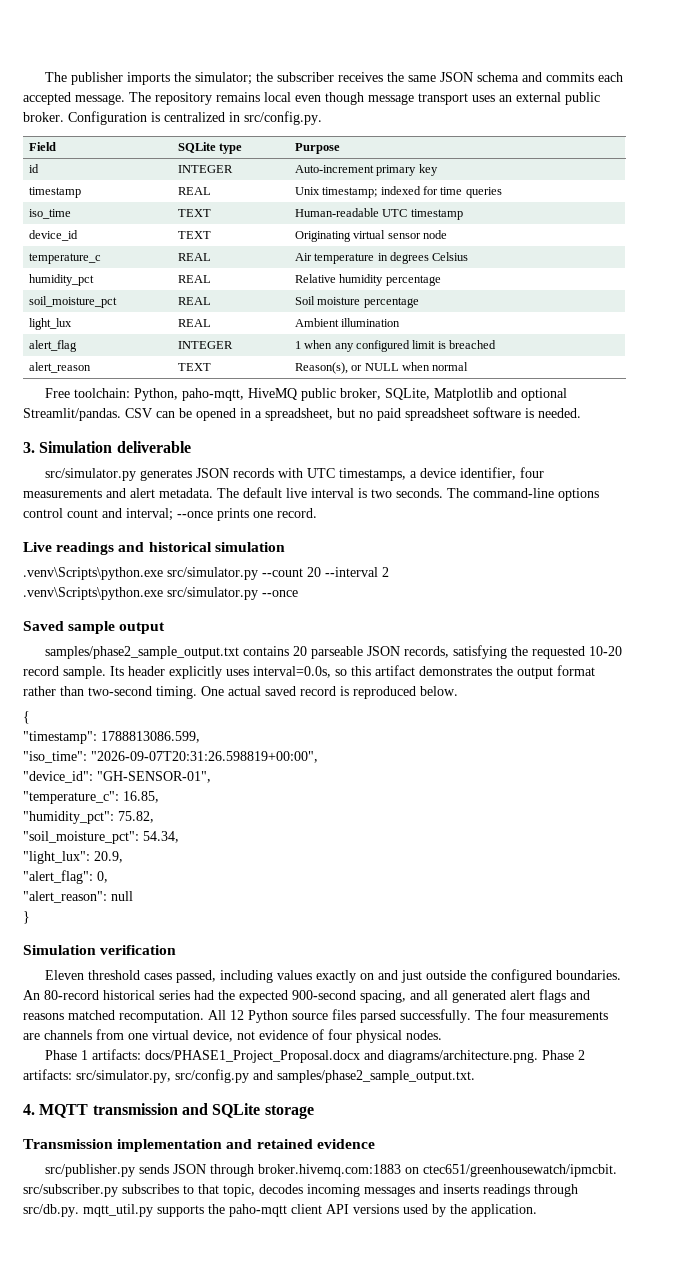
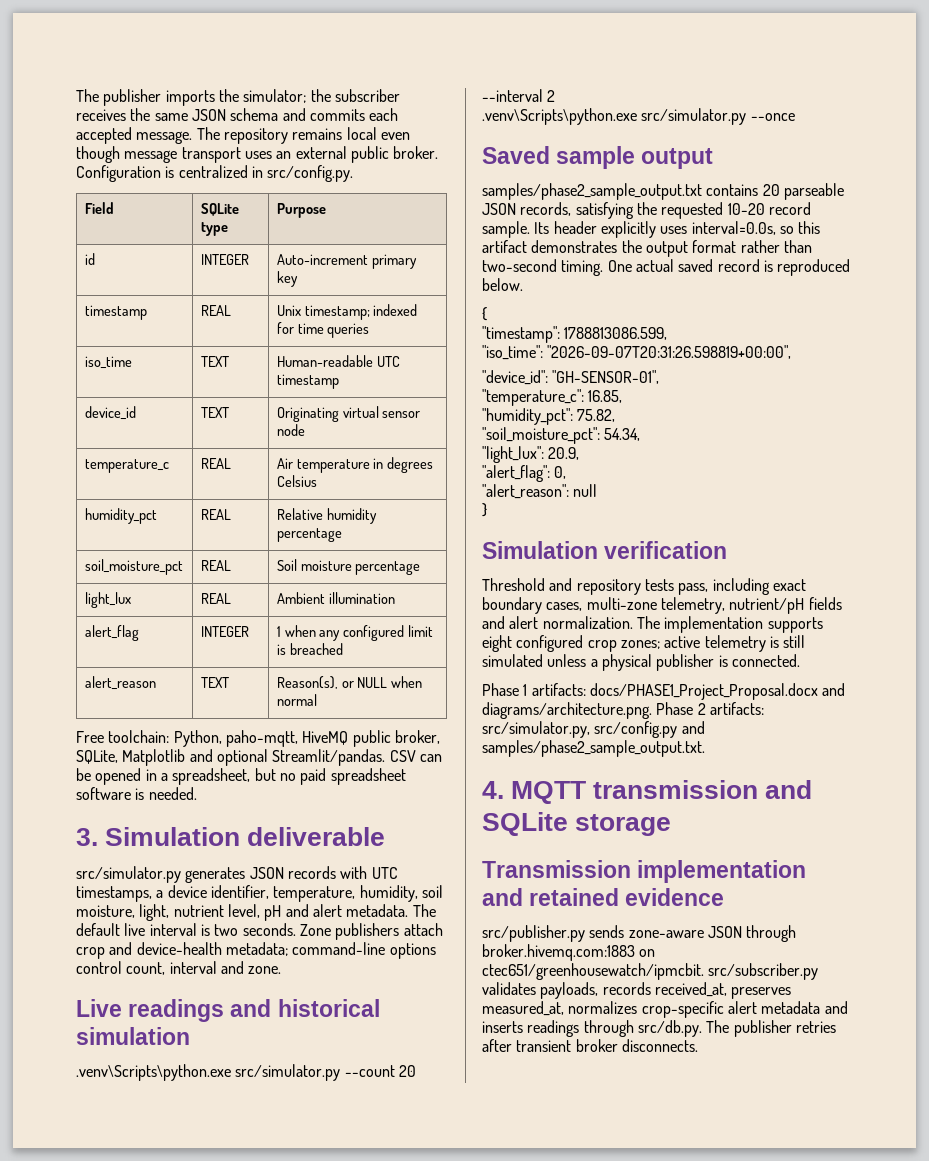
[520,467,545,478] [23,489,102,498] four measurements -> [273,885,443,902] [76,904,282,921] temperature, humidity, soil moisture, light, nutrient level, pH
[447,488,599,501] [23,508,317,521] The command-line options control count and interval; --once prints one record. -> [299,923,443,940] [76,942,436,959] [76,961,282,975] Zone publishers attach crop and device-health metadata; command-line options control count, interval and zone.
[45,969,622,983] [23,989,590,1003] [23,1009,608,1023] [23,1029,442,1043] Eleven threshold cases passed, including values exactly on and just outside the configured boundaries. An 80-record historical series had the expected 900-second spacing, and all generated alert flags and reasons matched recomputation. All 12 Python source files parsed successfully. The four measurements are channels from one virtual device, not evidence of four physical nodes. -> [482,578,806,595] [482,597,842,614] [482,616,823,633] [482,635,806,652] [482,654,800,671] Threshold and repository tests pass, including exact boundary cases, multi-zone telemetry, nutrient/pH fields and alert normalization. The implementation supports eight configured crop zones; active telemetry is still simulated unless a physical publisher is connected.
(170, 1169) none -> [628,930,704,938] zone-aware
[122,1184,415,1197] subscribes to that topic, decodes incoming messages -> [482,982,792,999] [482,1001,821,1018] validates payloads, records received_at, preserves measured_at, normalizes crop-specific alert metadata
[83,1204,537,1217] mqtt_util.py supports the paho-mqtt client API versions used by the application. -> [706,1020,836,1037] [482,1039,698,1052] The publisher retries after transient broker disconnects.

